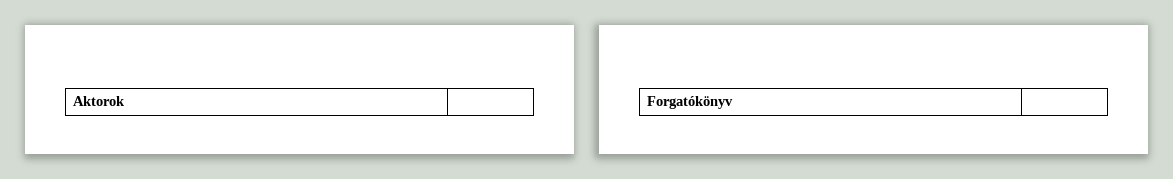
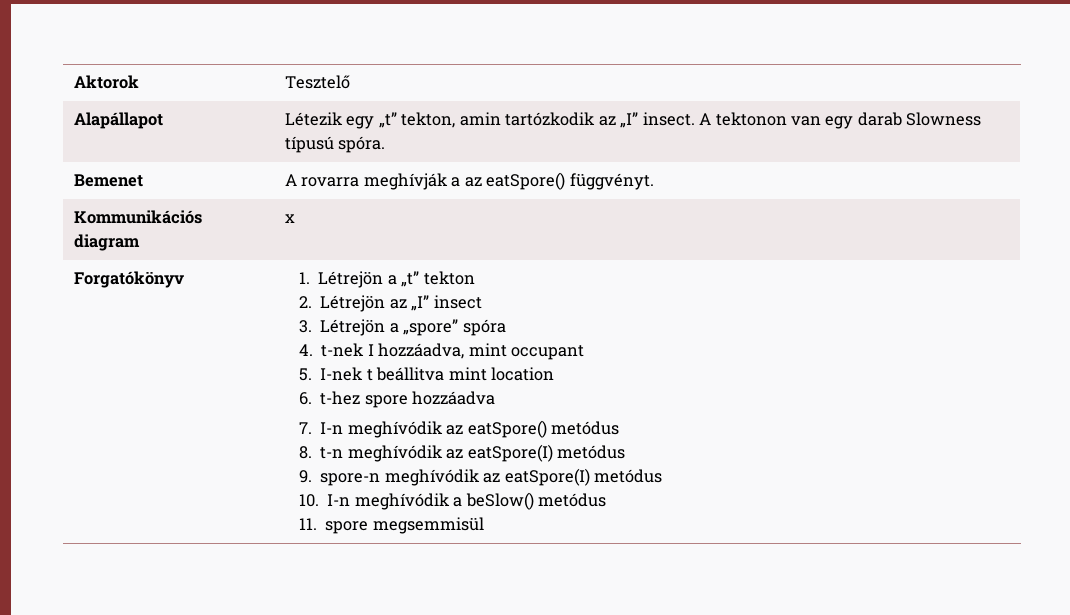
[646,96,733,109] // Forgatókönyv | -> [284,75,350,89] [73,112,163,129] [284,112,982,129] [284,136,386,153] [73,174,143,187] [284,172,654,190] [73,210,202,224] [73,234,140,251] [284,214,295,223] [73,271,184,288] [298,271,475,288] [298,295,482,312] [298,319,506,336] [298,343,584,360] [298,367,554,381] [298,391,496,408] [298,420,619,438] [298,444,625,462] [298,468,662,486] [298,492,606,510] [298,517,484,534] Tesztelő // Alapállapot | Létezik egy „t” tekton, amin tartózkodik az „I” insect. A tektonon van egy darab Slowness típusú spóra. // Bemenet | A rovarra meghívják a az eatSpore() függvényt. // Kommunikációs diagram | x // Forgatókönyv | 1. Létrejön a „t” tekton // 2. Létrejön az „I” insect // 3. Létrejön a „spore” spóra // 4. t-nek I hozzáadva, mint occupant // 5. I-nek t beállitva mint location // 6. t-hez spore hozzáadva // 7. I-n meghívódik az eatSpore() metódus // 8. t-n meghívódik az eatSpore(I) metódus // 9. spore-n meghívódik az eatSpore(I) metódus // 10. I-n meghívódik a beSlow() metódus // 11. spore megsemmisül

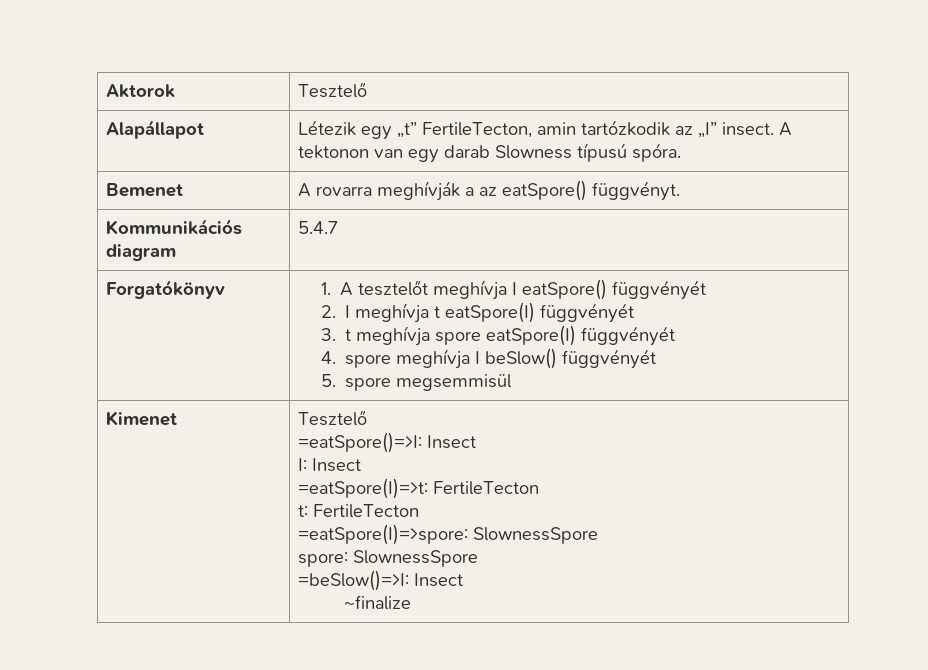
[401,112,456,128] tekton, -> [421,122,532,138] FertileTecton,
[284,214,295,223] x -> [297,221,338,234] 5.4.7
[318,271,475,288] [298,295,482,312] [298,319,506,336] [298,343,584,360] [298,367,554,381] [298,391,496,408] [298,420,619,438] [298,444,625,462] [298,468,662,486] [298,492,606,510] [298,517,484,534] Létrejön a „t” tekton // 2. Létrejön az „I” insect // 3. Létrejön a „spore” spóra // 4. t-nek I hozzáadva, mint occupant // 5. I-nek t beállitva mint location // 6. t-hez spore hozzáadva // 7. I-n meghívódik az eatSpore() metódus // 8. t-n meghívódik az eatSpore(I) metódus // 9. spore-n meghívódik az eatSpore(I) metódus // 10. I-n meghívódik a beSlow() metódus // 11. spore megsemmisül -> [340,279,707,300] [320,302,635,323] [320,325,676,346] [320,348,657,369] [320,374,512,391] [105,411,177,426] [297,410,367,426] [297,432,476,453] [297,458,361,472] [297,478,539,499] [297,504,419,518] [297,524,598,545] [297,550,478,567] [297,570,463,591] [343,595,411,610] A tesztelőt meghívja I eatSpore() függvényét // 2. I meghívja t eatSpore(I) függvényét // 3. t meghívja spore eatSpore(I) függvényét // 4. spore meghívja I beSlow() függvényét // 5. spore megsemmisül // Kimenet | Tesztelő // =eatSpore()=>I: Insect // I: Insect // =eatSpore(I)=>t: FertileTecton // t: FertileTecton // =eatSpore(I)=>spore: SlownessSpore // spore: SlownessSpore // =beSlow()=>I: Insect // ~finalize

